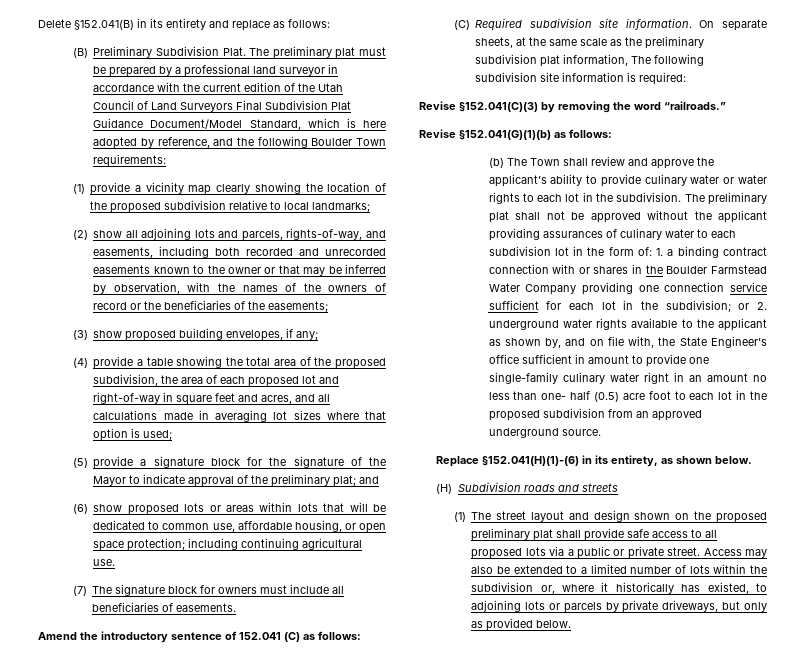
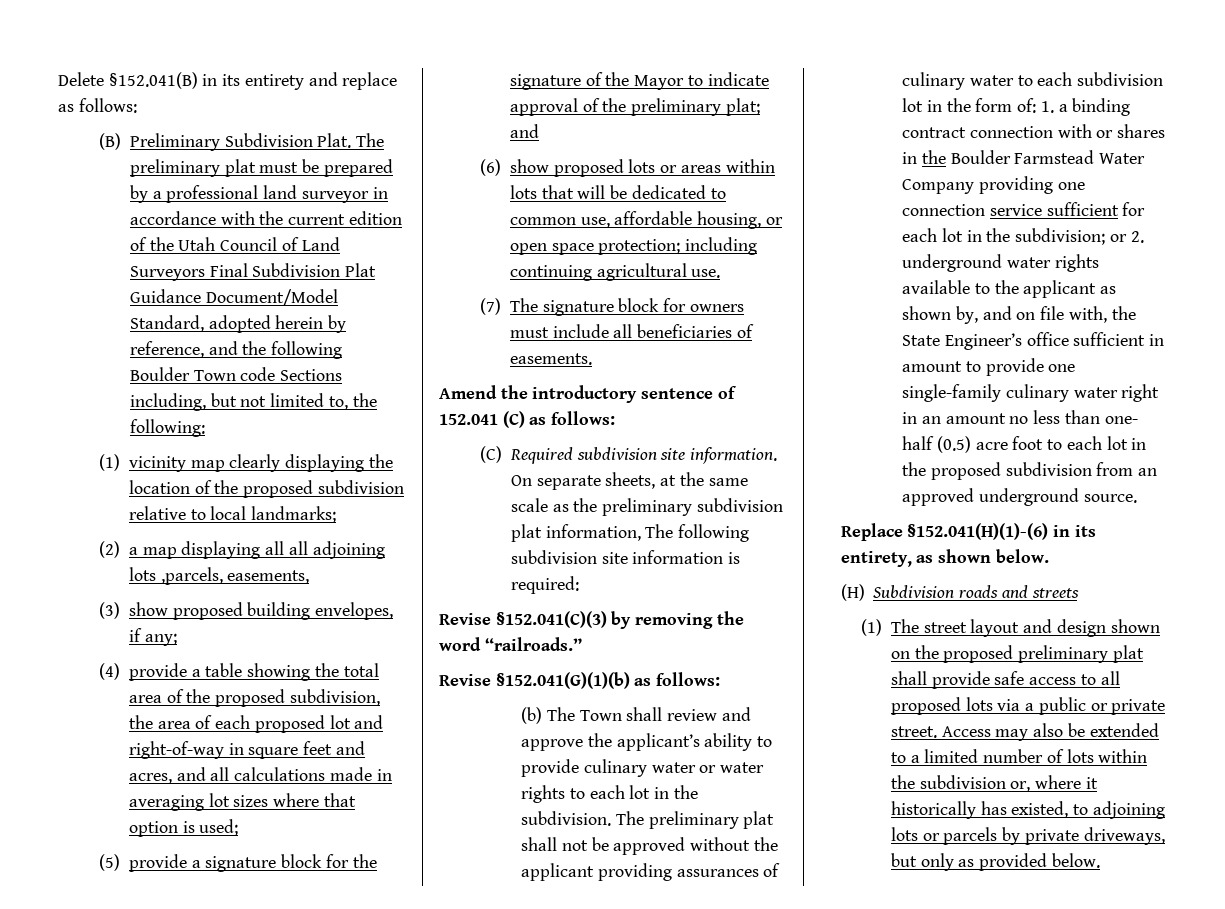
[307,118,387,128] [93,137,138,149] which is here adopted -> [208,315,324,333] adopted herein
[93,154,167,167] [72,182,141,195] requirements: // (1) provide a -> [240,367,343,381] [129,393,377,411] [129,419,205,437] [99,454,121,471] code Sections including, but not limited to, the following: // (1)
[254,182,301,194] showing -> [285,454,365,472] displaying
[93,228,386,241] [93,246,386,258] [93,264,386,276] [93,282,386,294] [93,300,329,312] show all adjoining lots and parcels, rights-of-way, and easements, including both recorded and unrecorded easements known to the owner or that may be inferred by observation, with the names of the owners of record or the beneficiaries of the easements; -> [128,541,385,559] [128,567,310,585] a map displaying all all adjoining lots ,parcels, easements,

